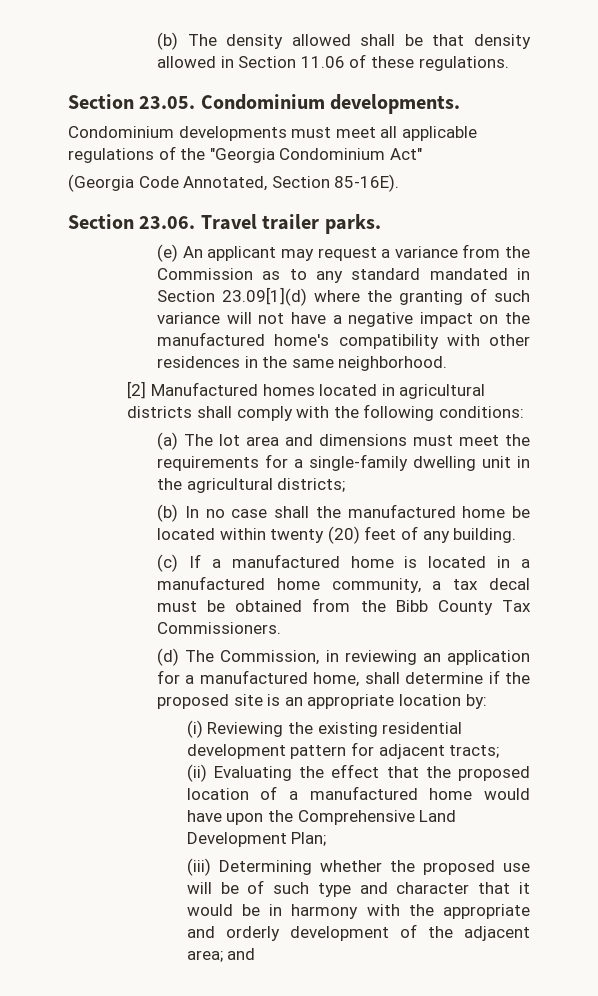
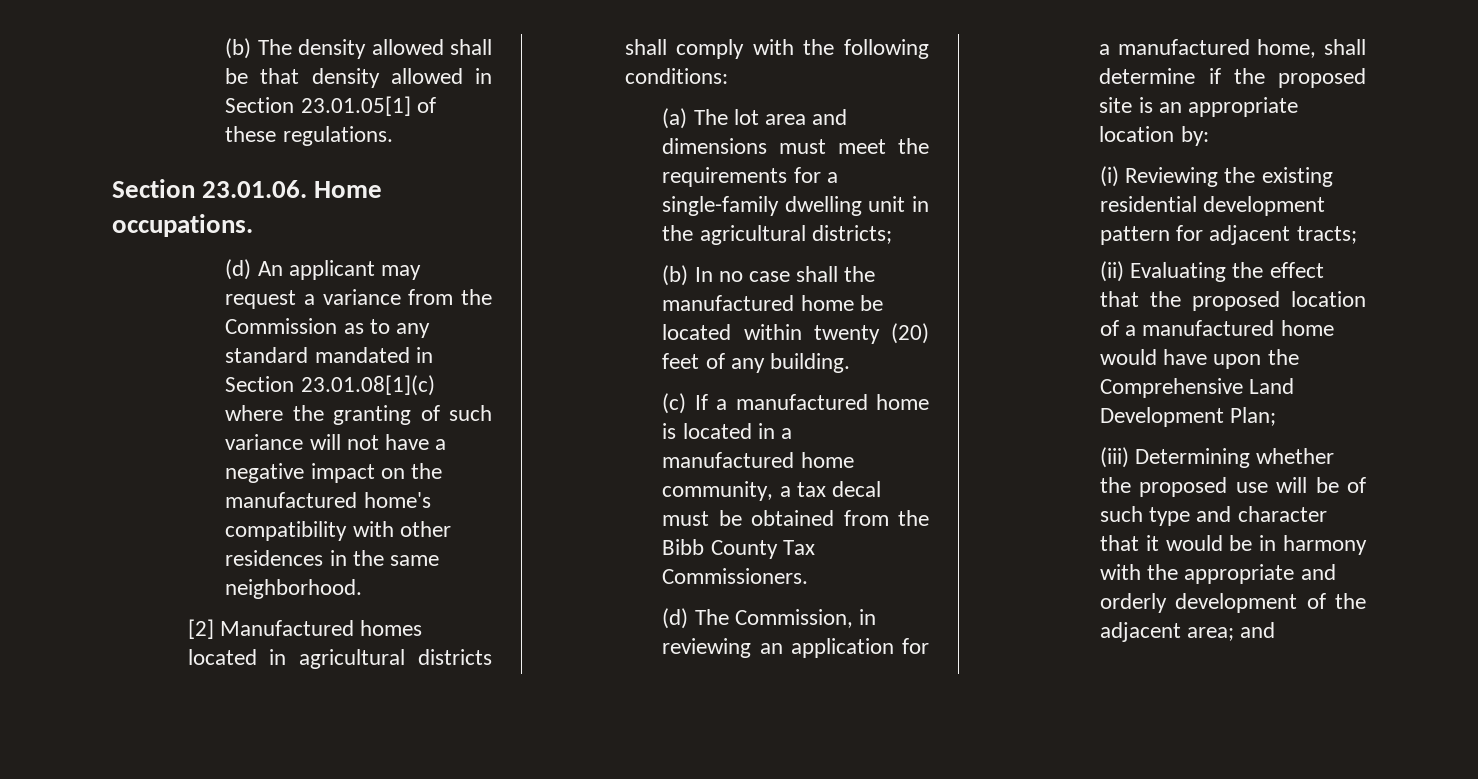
[300,56,345,68] 11.06 -> [300,96,411,116] 23.01.05[1]
[139,94,461,114] [68,126,477,141] [68,146,422,163] [68,174,400,192] [68,214,381,234] [157,244,179,262] 23.05. Condominium developments. // Condominium developments must meet all applicable regulations of the "Georgia Condominium Act" // (Georgia Code Annotated, Section 85-16E). // Section 23.06. Travel trailer parks. // (e) -> [202,180,383,198] [112,214,253,237] [225,259,252,280] 23.01.06. Home occupations. // (d)
[222,287,308,306] 23.09[1](d) -> [300,375,435,396] 23.01.08[1](c)

